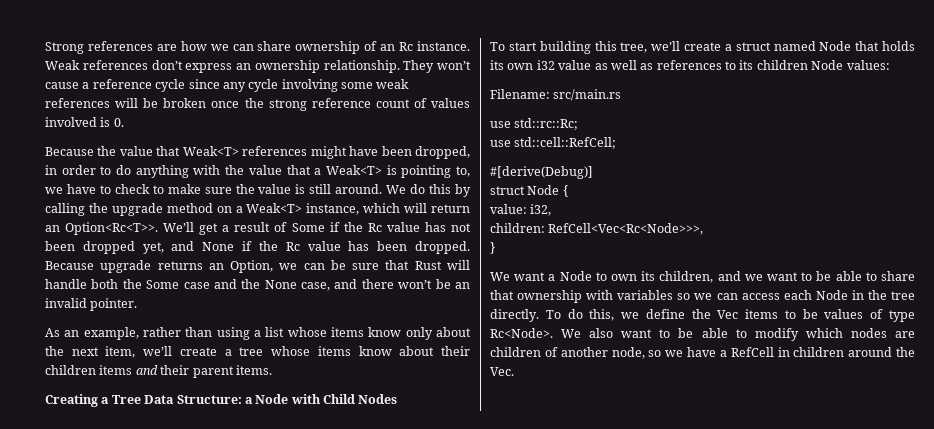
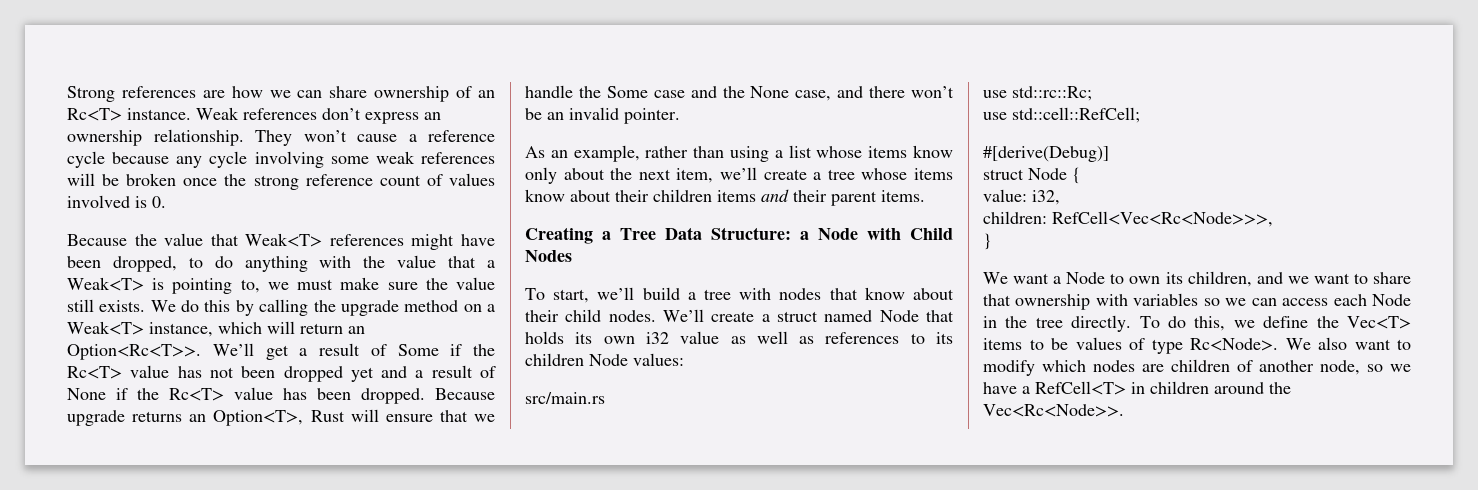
[399,42,414,51] Rc -> [67,108,122,121] Rc<T>
[188,79,220,89] since -> [112,152,170,164] because
[45,165,96,175] in order -> (177, 264) none
[66,184,164,194] have to check to -> [297,279,334,290] must
[295,184,383,194] is still around. -> [67,299,146,312] still exists.
[367,223,382,232] Rc -> [67,366,122,379] Rc<T>
[142,241,195,254] yet, and -> [350,365,497,382] yet and a result of
[285,242,300,251] Rc -> [169,388,224,401] Rc<T>
[230,260,470,273] [45,279,119,289] Option, we can be sure that Rust will handle both -> [213,409,495,426] [525,85,573,98] Option<T>, Rust will ensure that we handle
[508,41,681,54] start building this tree, we’ll -> [553,287,954,303] [525,309,704,322] start, we’ll build a tree with nodes that know about their child nodes. We’ll
[490,89,550,99] Filename: -> (684, 359) none
[816,271,877,281] be able to -> (1368, 278) none
[717,310,739,319] Vec -> [1347,316,1411,329] Vec<T>
[678,328,747,338] be able to -> (1411, 344) none
[730,347,774,357] RefCell -> [1035,381,1126,395] RefCell<T>
[490,367,514,376] Vec. -> [983,404,1124,417] Vec<Rc<Node>>.

